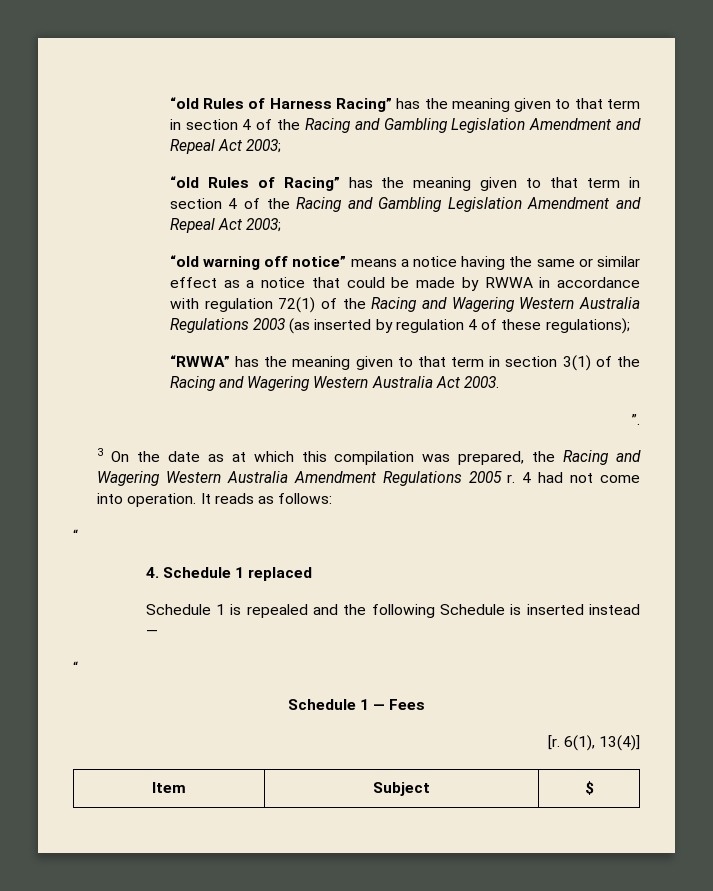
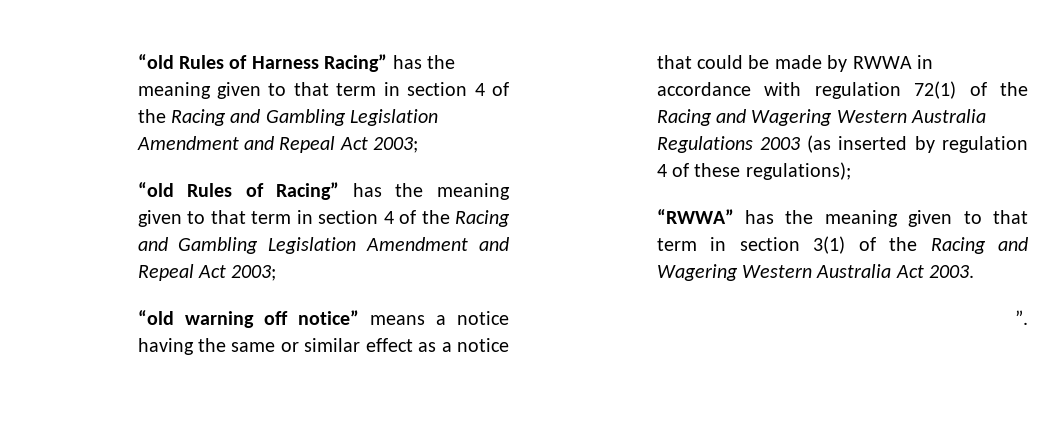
[97,448,641,465] [97,471,640,486] [97,493,333,507] [73,529,78,541] [145,567,313,581] [145,604,641,618] [145,630,158,636] [73,661,78,673] [287,699,426,710] [547,735,640,751] [152,782,186,793] [373,782,430,796] [584,781,594,795] // 3 On the date as at which this compilation was prepared, the Racing and Wagering Western Australia Amendment Regulations 2005 r. 4 had not come into operation. It reads as follows: // “ // 4. Schedule 1 replaced // Schedule 1 is repealed and the following Schedule is inserted instead — // “ // Schedule 1 — Fees // [r. 6(1), 13(4)] // Item | Subject | $ -> (1028, 317) none

